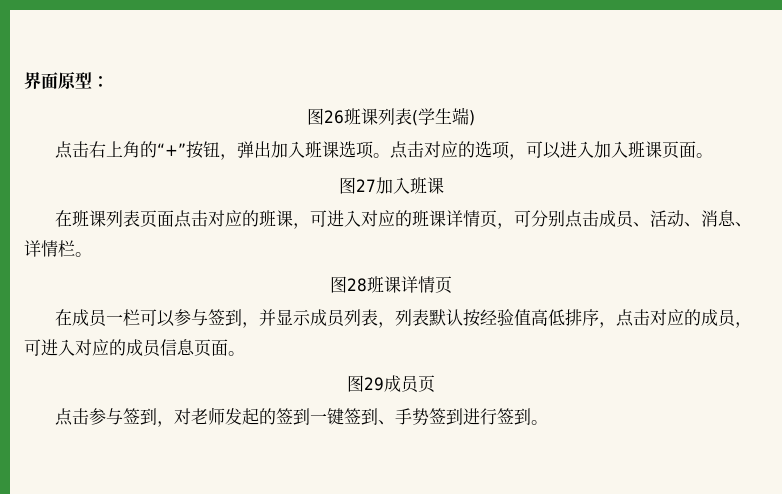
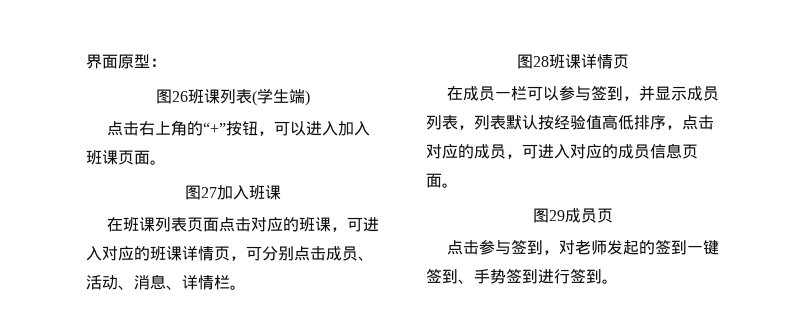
[237,141,527,160] 弹出加入班课选项。点击对应的选项， -> (275, 133) none

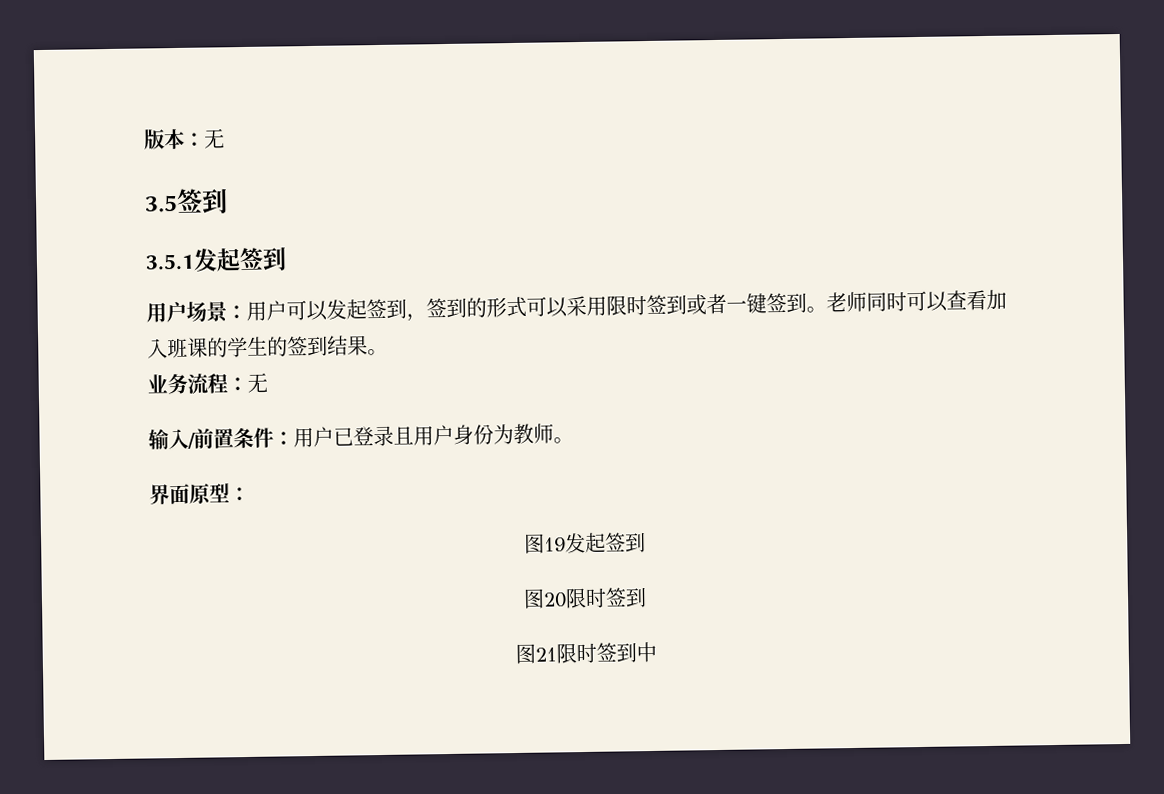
[86,54,166,69] [156,88,310,106] [107,120,371,136] [86,150,166,165] [185,185,281,200] [107,217,380,232] [86,246,374,261] [86,274,246,290] [517,54,629,69] [447,85,720,101] [426,114,714,130] [426,143,698,159] [426,173,458,188] [533,208,613,223] [447,239,720,255] [426,268,618,284] 界面原型： // 图26班课列表(学生端) // 点击右上角的“+”按钮，可以进入加入班课页面。 // 图27加入班课 // 在班课列表页面点击对应的班课，可进入对应的班课详情页，可分别点击成员、活动、消息、详情栏。 // 图28班课详情页 // 在成员一栏可以参与签到，并显示成员列表，列表默认按经验值高低排序，点击对应的成员，可进入对应的成员信息页面。 // 图29成员页 // 点击参与签到，对老师发起的签到一键签到、手势签到进行签到。 -> [143,128,225,150] [144,188,228,214] [145,247,287,272] [146,289,1007,323] [147,335,388,359] [147,372,268,395] [148,423,574,450] [149,483,250,505] [523,532,646,554] [523,587,647,609] [514,641,657,665] 版本：无 // 3.5签到 // 3.5.1发起签到 // 用户场景：用户可以发起签到，签到的形式可以采用限时签到或者一键签到。老师同时可以查看加入班课的学生的签到结果。 // 业务流程：无 // 输入/前置条件：用户已登录且用户身份为教师。 // 界面原型： // 图19发起签到 // 图20限时签到 // 图21限时签到中

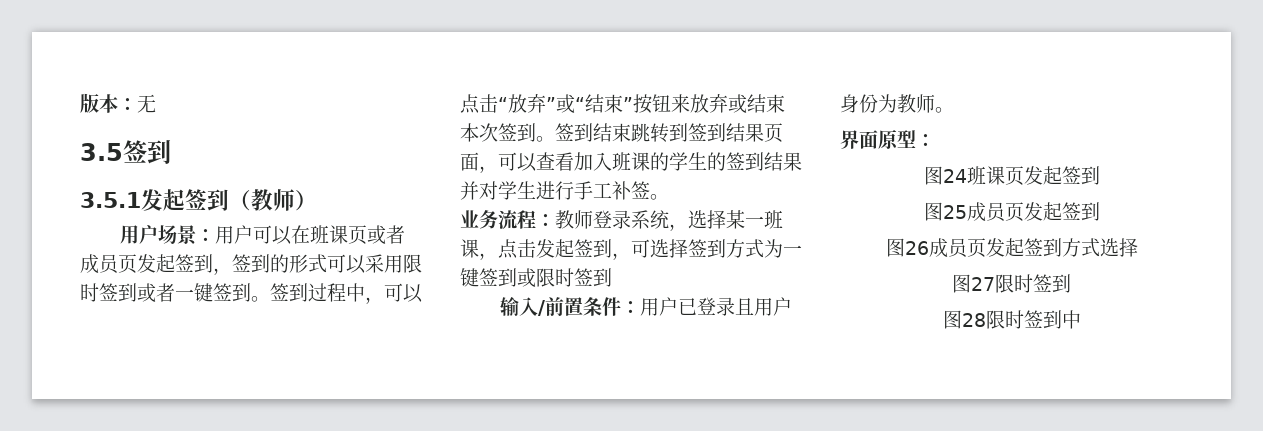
(287, 259) none -> [229,189,317,211] （教师）
(328, 311) none -> [291,225,406,245] [80,254,137,274] 在班课页或者成员页
[826,291,907,313] 老师同时 -> [270,283,423,304] [460,94,785,114] [460,123,783,143] [460,152,498,173] 签到过程中，可以点击“放弃”或“结束”按钮来放弃或结束本次签到。签到结束跳转到签到结果页面，
[367,348,388,356] [147,372,268,395] 。 // 业务流程：无 -> [460,181,669,200] [460,210,783,231] [460,239,802,260] [460,268,612,288] 并对学生进行手工补签。 // 业务流程：教师登录系统，选择某一班课，点击发起签到，可选择签到方式为一键签到或限时签到
[543,532,646,554] [523,588,567,609] 19发起签到 // 图20 -> [942,166,1100,186] [923,202,1100,222] [885,238,1138,258] [952,274,995,293] 24班课页发起签到 // 图25成员页发起签到 // 图26成员页发起签到方式选择 // 图27
[534,647,557,662] 21 -> [961,313,986,327] 28

